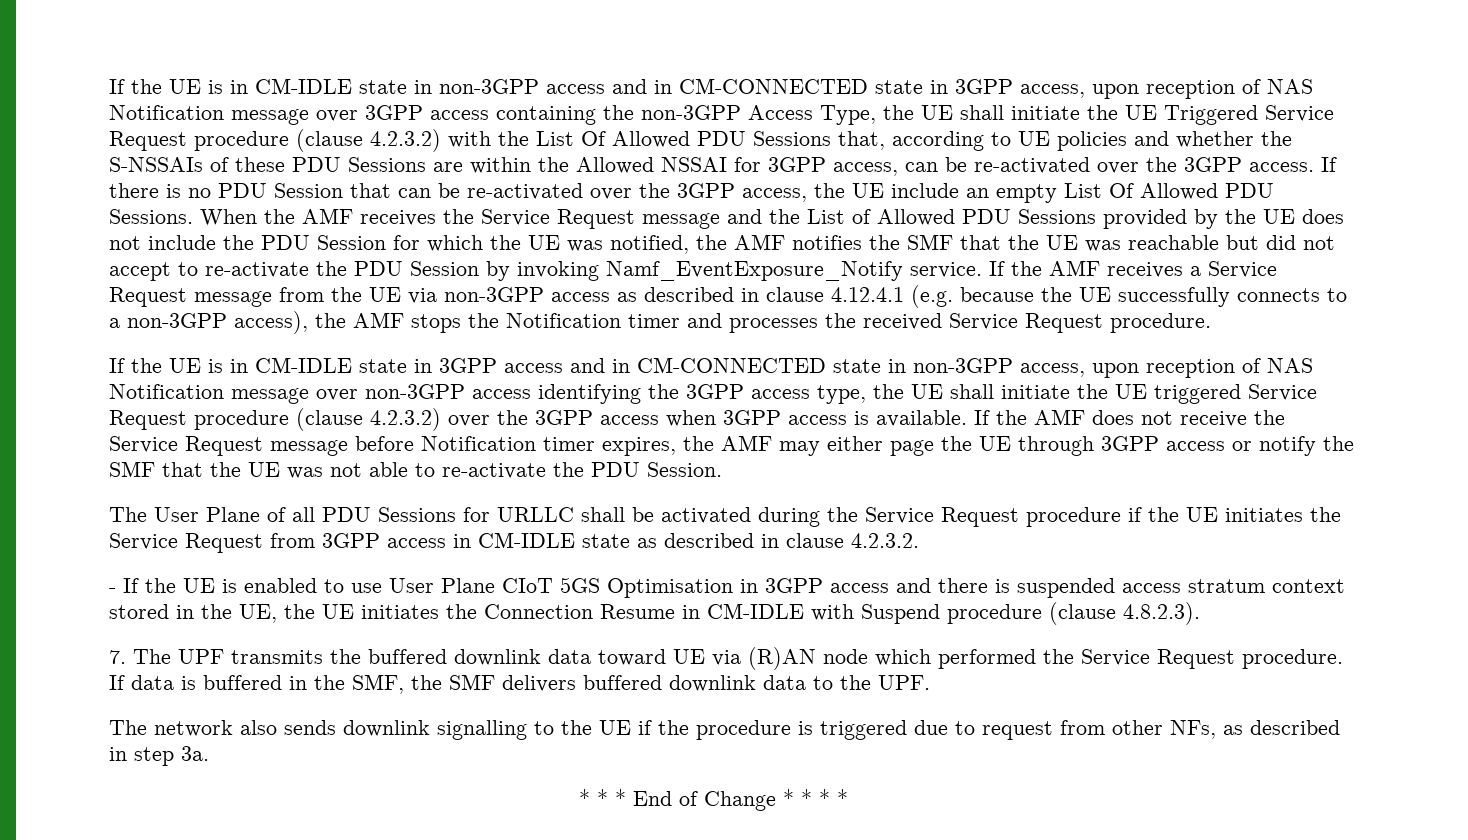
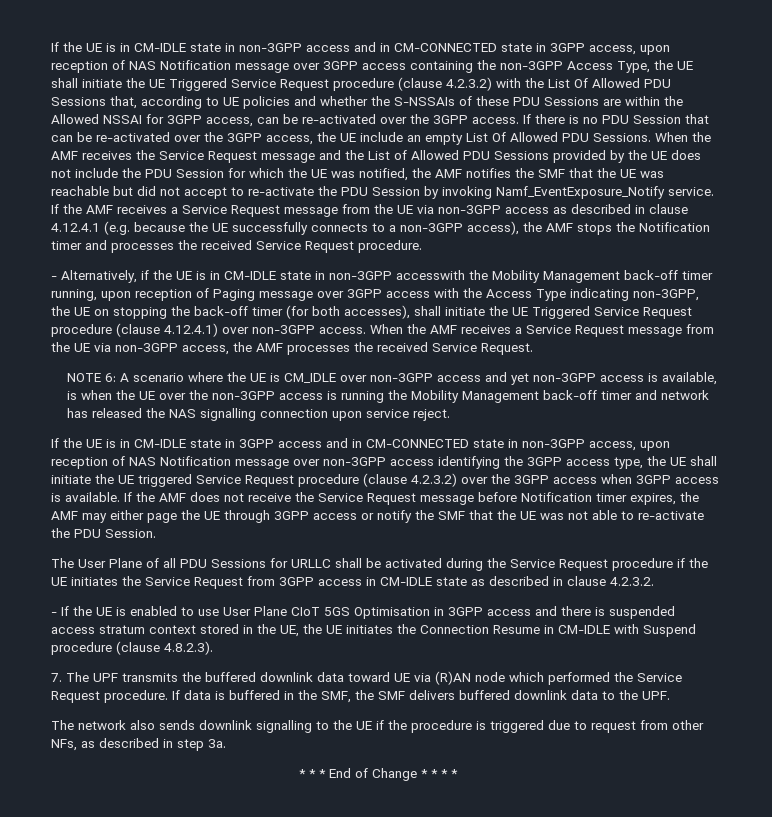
(1212, 323) none -> [51,270,714,283] [51,288,700,301] [51,305,693,319] [51,323,715,337] [51,342,534,355] [67,372,718,385] [67,390,710,403] [67,408,451,421] // - Alternatively, if the UE is in CM-IDLE state in non-3GPP accesswith the Mobility Management back-off timer running, upon reception of Paging message over 3GPP access with the Access Type indicating non-3GPP, the UE on stopping the back-off timer (for both accesses), shall initiate the UE Triggered Service Request procedure (clause 4.12.4.1) over non-3GPP access. When the AMF receives a Service Request message from the UE via non-3GPP access, the AMF processes the received Service Request. // NOTE 6: A scenario where the UE is CM_IDLE over non-3GPP access and yet non-3GPP access is available, is when the UE over the non-3GPP access is running the Mobility Management back-off timer and network has released the NAS signalling connection upon service reject.

